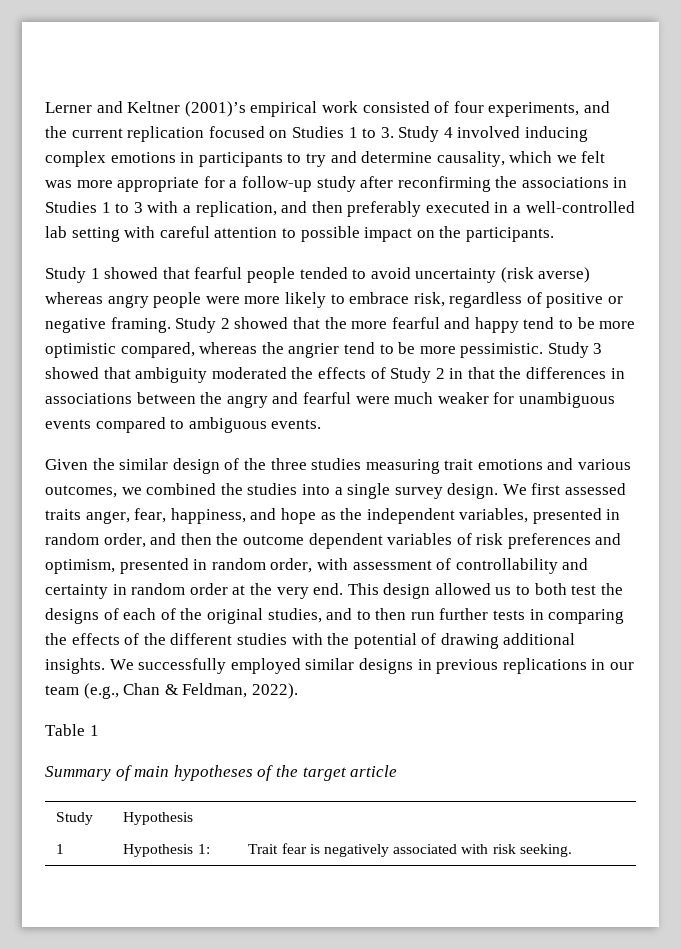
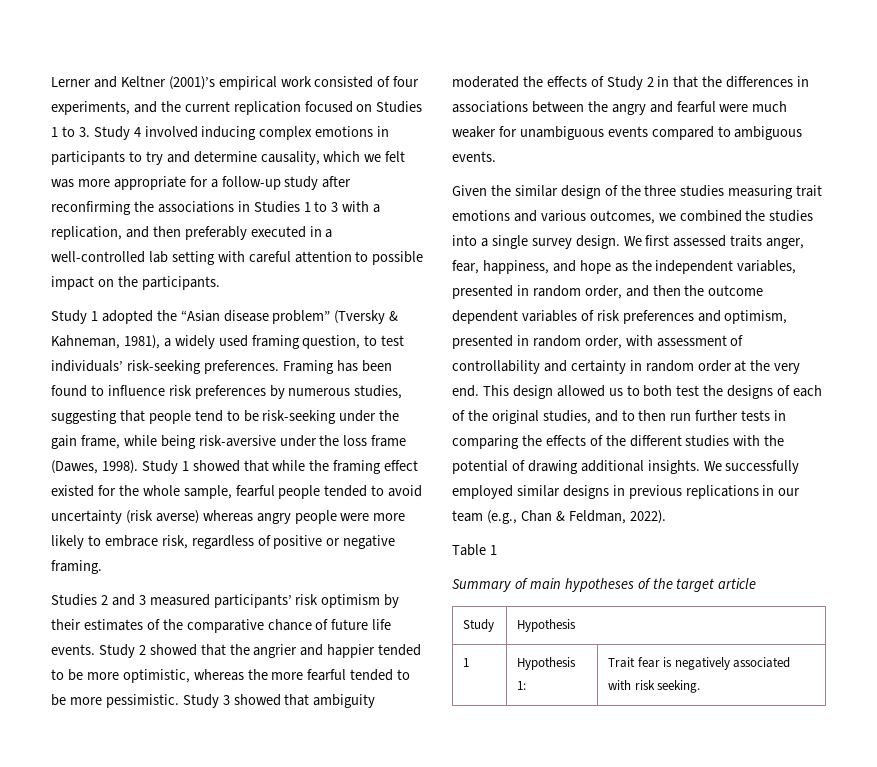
[104,267,190,279] showed that -> [101,310,399,324] [51,335,405,349] [51,360,392,374] [51,385,403,399] [51,410,400,424] [51,435,407,449] [51,460,419,474] [51,485,232,499] adopted the “Asian disease problem” (Tversky & Kahneman, 1981), a widely used framing question, to test individuals’ risk-seeking preferences. Framing has been found to influence risk preferences by numerous studies, suggesting that people tend to be risk-seeking under the gain frame, while being risk-aversive under the loss frame (Dawes, 1998). Study 1 showed that while the framing effect existed for the whole sample,
(171, 325) none -> [51,594,400,608] [51,619,392,633] [51,644,95,655] // Studies 2 and 3 measured participants’ risk optimism by their estimates of the comparative chance of future life events.
[351,317,636,333] [45,342,375,358] more fearful and happy tend to be more optimistic compared, whereas the angrier tend -> [253,644,422,658] [51,669,394,683] angrier and happier tended to be more optimistic, whereas the more fearful tended

